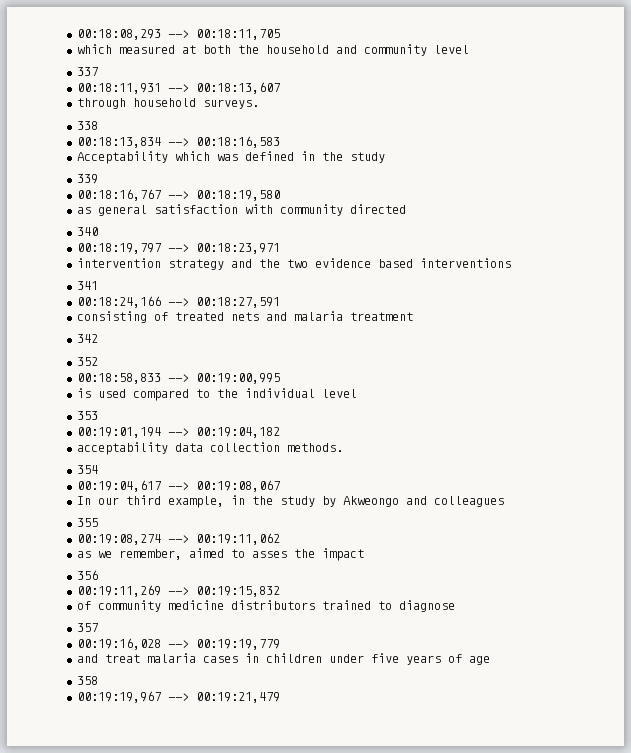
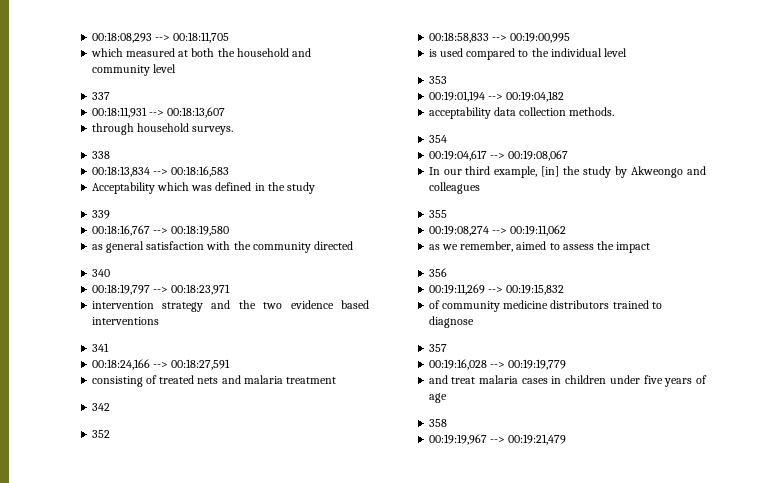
(273, 209) none -> [233,241,251,250] the
[230,495,245,505] in -> [541,166,560,177] [in]
[251,551,287,558] asses -> [562,244,594,250] assess

